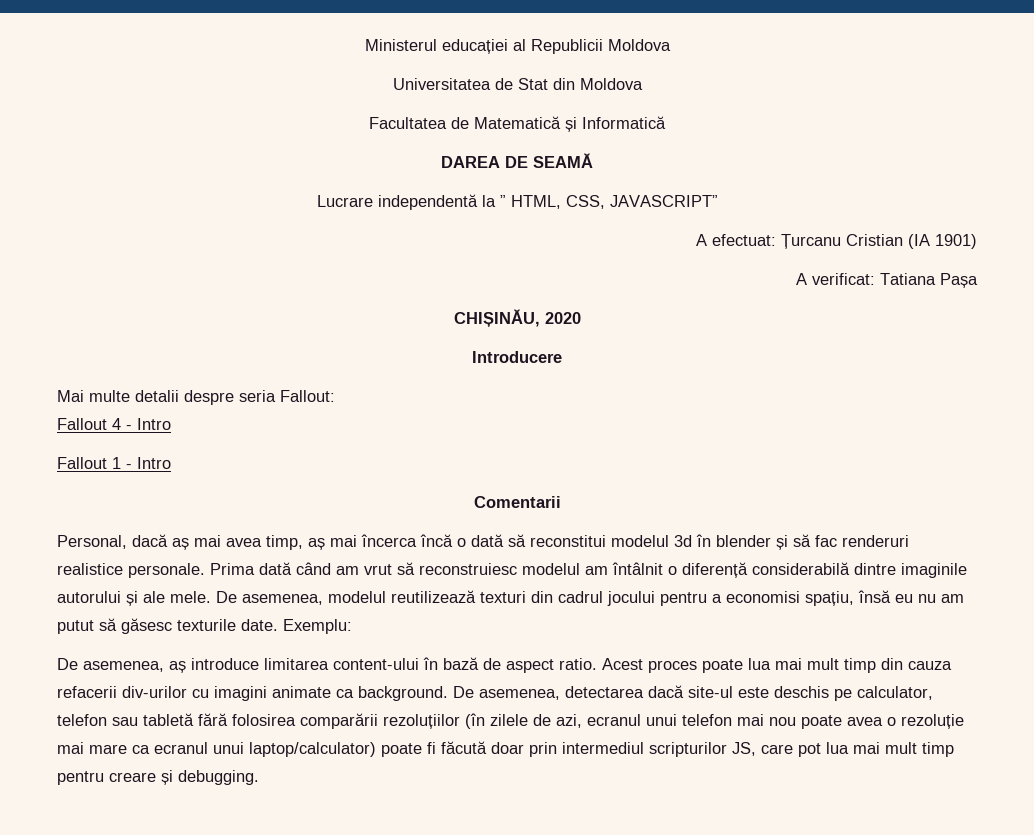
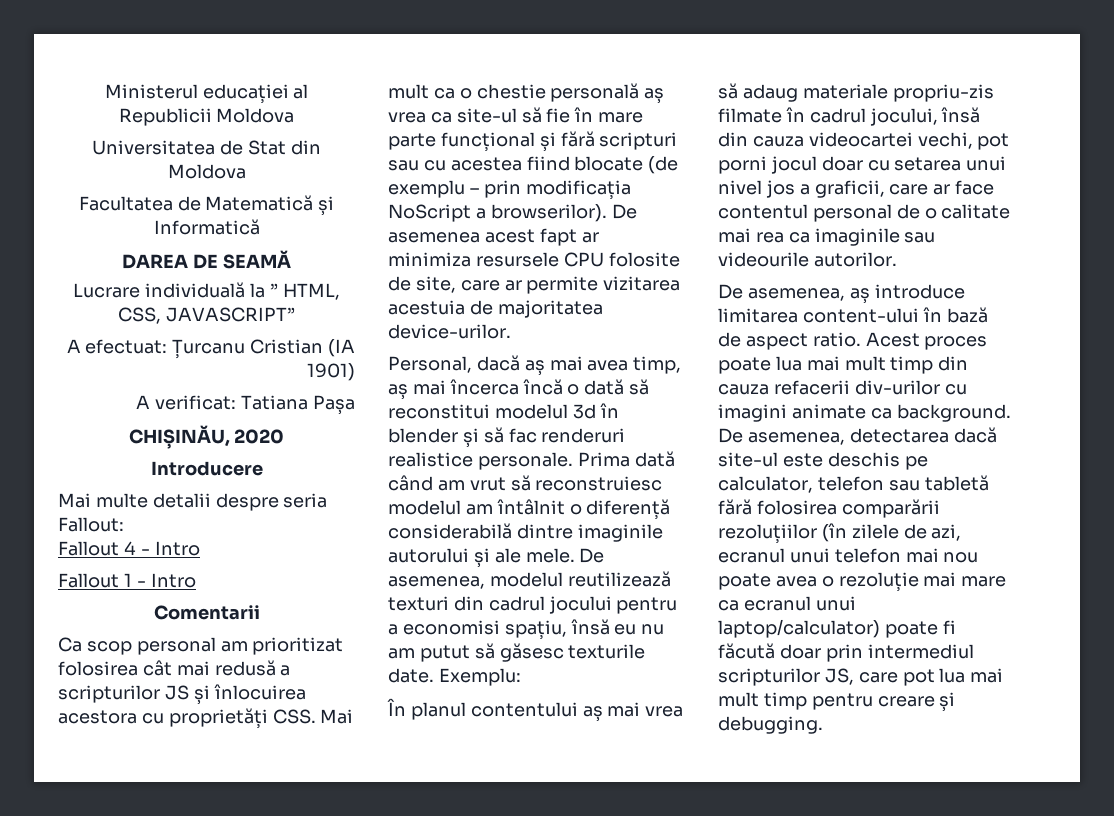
[377,194,478,210] independentă -> [145,282,246,298] individuală
(561, 502) none -> [58,637,344,655] [58,660,291,676] [58,684,306,704] [58,708,354,728] [388,83,665,103] [388,107,644,123] [388,131,678,151] [388,156,679,174] [388,180,631,199] [388,204,637,222] [388,228,599,246] [388,252,680,267] [388,276,681,294] [388,300,603,318] [388,324,511,339] // Ca scop personal am prioritizat folosirea cât mai redusă a scripturilor JS și înlocuirea acestora cu proprietăți CSS. Mai mult ca o chestie personală aș vrea ca site-ul să fie în mare parte funcțional și fără scripturi sau cu acestea fiind blocate (de exemplu – prin modificația NoScript a browserilor). De asemenea acest fapt ar minimiza resursele CPU folosite de site, care ar permite vizitarea acestuia de majoritatea device-urilor.
(352, 626) none -> [387,698,684,721] [718,83,994,102] [718,107,981,126] [718,132,1010,150] [718,156,1007,174] [718,180,995,198] [718,204,1011,222] [718,228,936,246] [718,252,897,267] // În planul contentului aș mai vrea să adaug materiale propriu-zis filmate în cadrul jocului, însă din cauza videocartei vechi, pot porni jocul doar cu setarea unui nivel jos a graficii, care ar face contentul personal de o calitate mai rea ca imaginile sau videourile autorilor.

